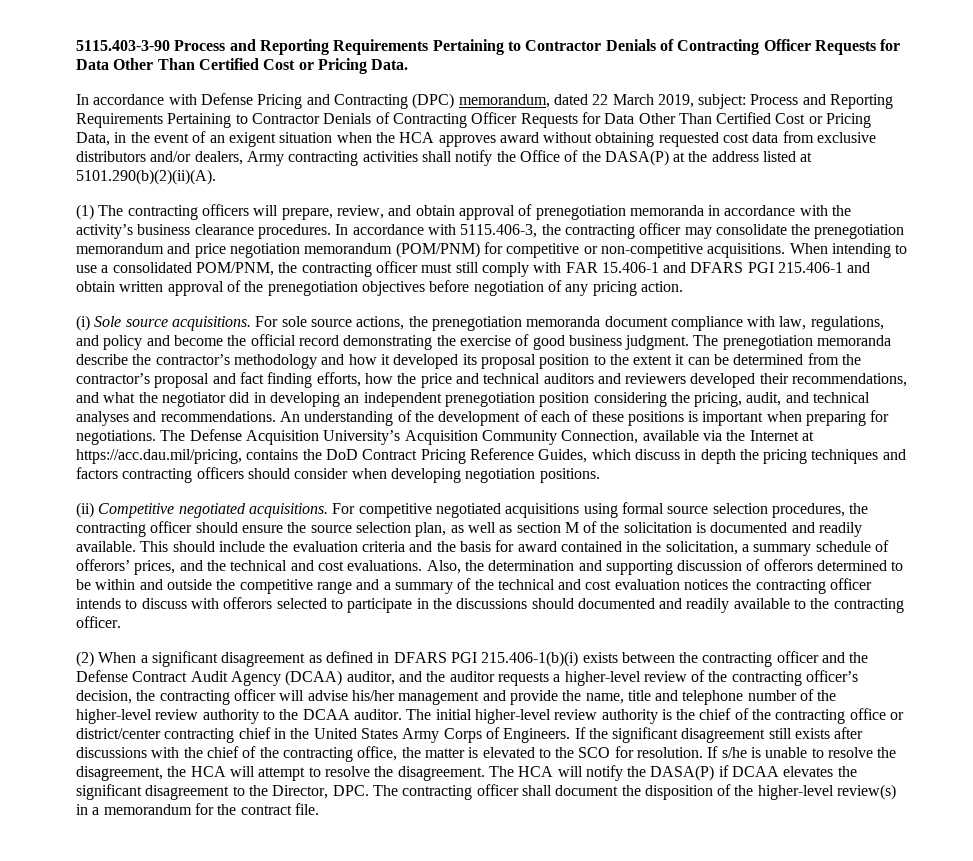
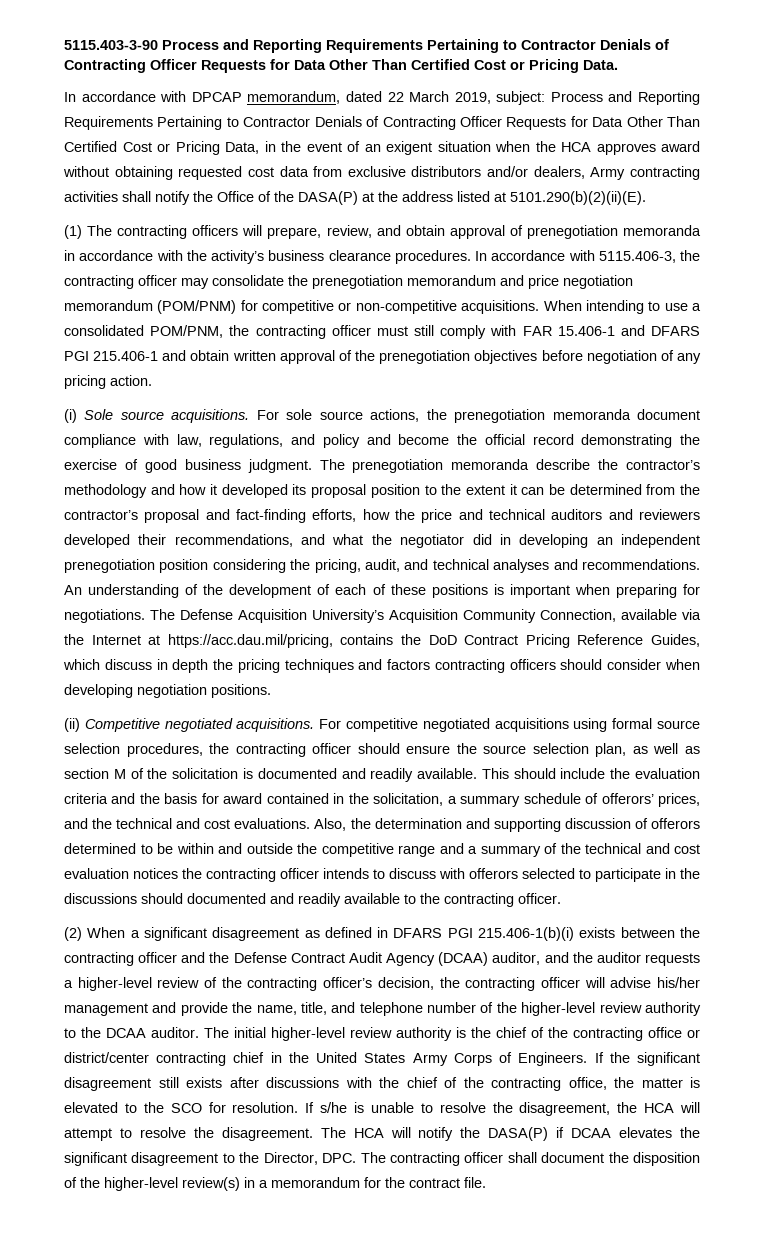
[200,93,455,109] Defense Pricing and Contracting (DPC) -> [191,92,242,102] DPCAP
[76,169,216,185] 5101.290(b)(2)(ii)(A). -> [510,191,646,205] 5101.290(b)(2)(ii)(E).
[239,372,313,388] fact finding -> [236,509,306,523] fact-finding
[627,690,651,701] title -> [300,1002,327,1015] title,

